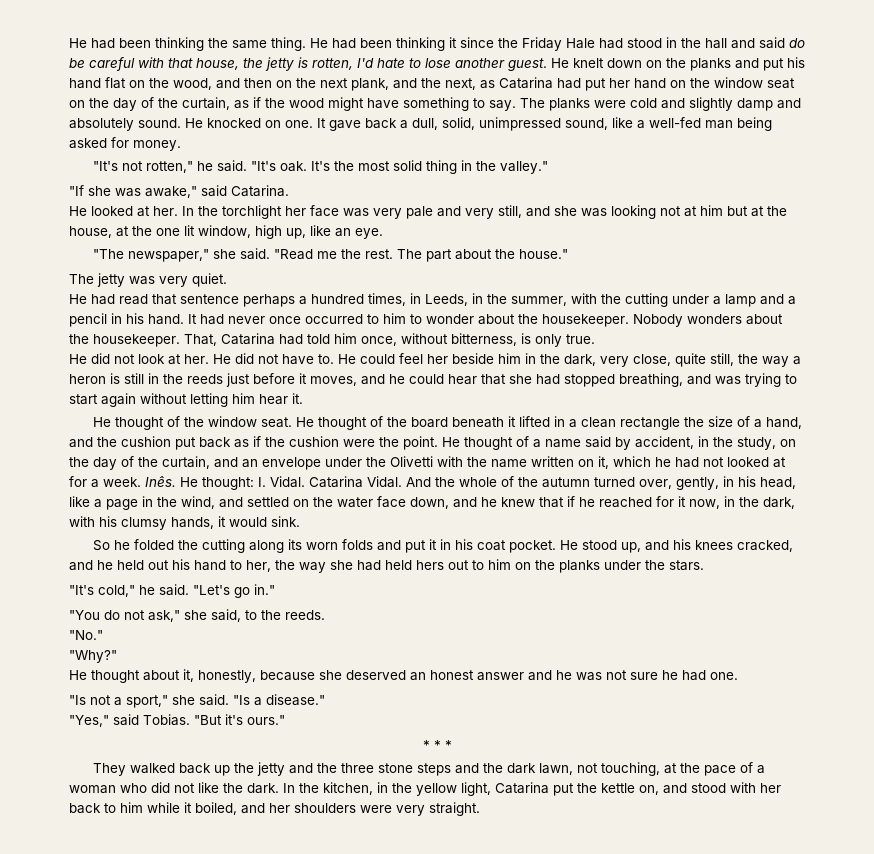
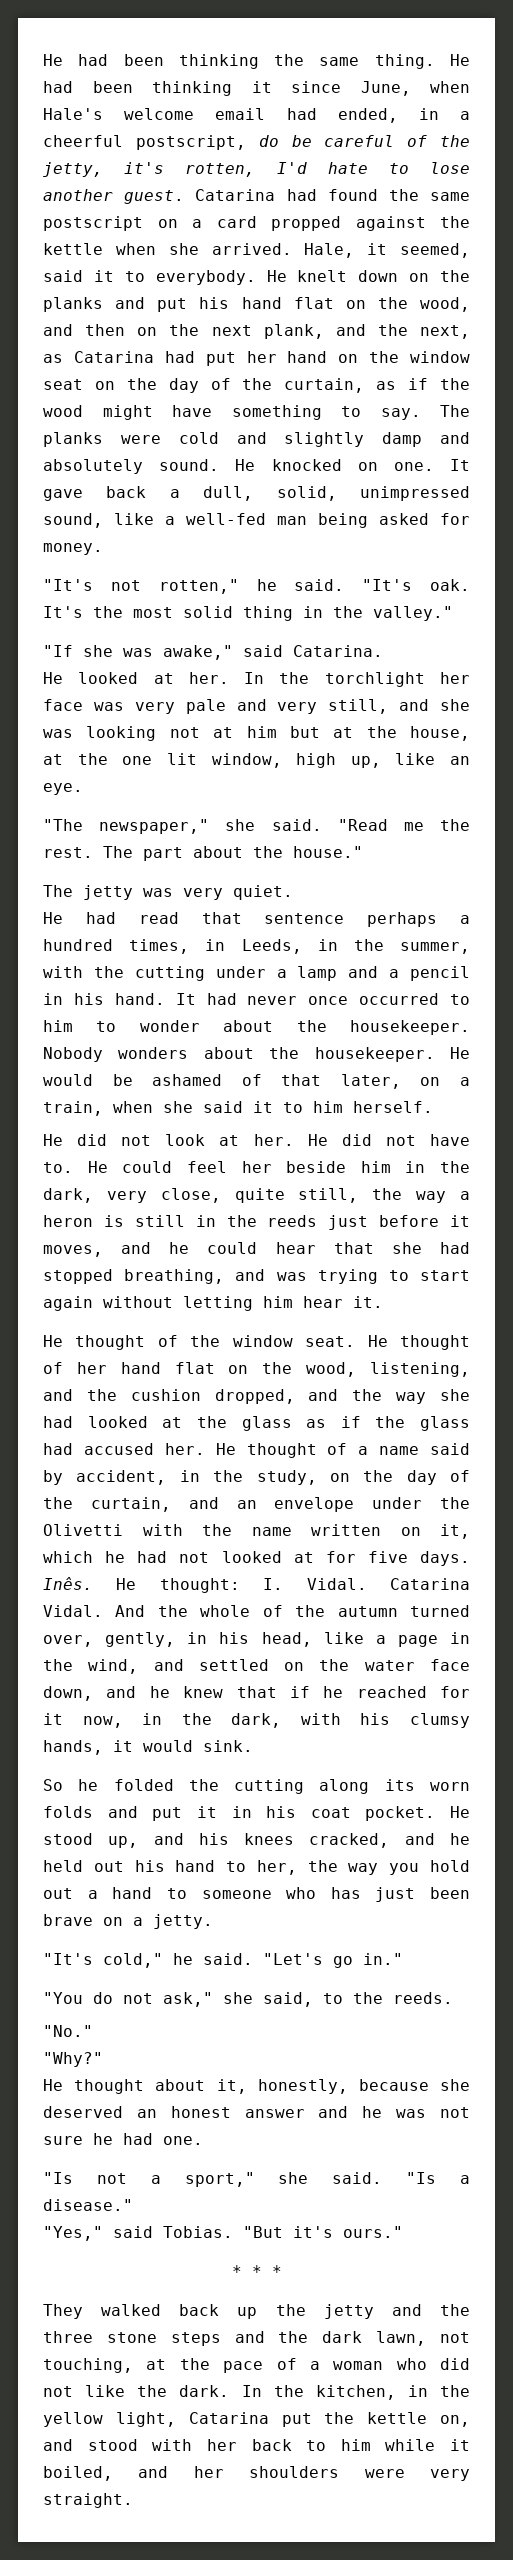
[498,37,805,51] [69,57,308,71] the Friday Hale had stood in the hall and said do be careful with that house, the jetty is -> [360,81,470,96] [43,108,471,123] [43,135,470,150] [43,162,165,177] June, when Hale's welcome email had ended, in a cheerful postscript, do be careful of the jetty, it's
(547, 64) none -> [195,189,471,201] [43,216,470,231] [43,243,470,258] [43,270,256,285] Catarina had found the same postscript on a card propped against the kettle when she arrived. Hale, it seemed, said it to everybody.
[184,333,595,347] That, Catarina had told him once, without bitterness, is only true. -> [450,1047,470,1059] [43,1074,470,1089] [43,1101,433,1116] He would be ashamed of that later, on a train, when she said it to him herself.
[386,416,802,430] [69,436,438,450] the board beneath it lifted in a clean rectangle the size of a hand, and the cushion put back as if the cushion were the point. -> [76,1362,470,1377] [43,1389,470,1404] [43,1416,470,1431] [43,1443,205,1455] her hand flat on the wood, listening, and the cushion dropped, and the way she had looked at the glass as if the glass had accused her.
[91,477,141,488] a week. -> [367,1551,470,1566] five days.
[330,559,704,573] she had held hers out to him on the planks under the stars. -> [389,1860,470,1875] [43,1887,470,1902] [43,1914,213,1929] you hold out a hand to someone who has just been brave on a jetty.

